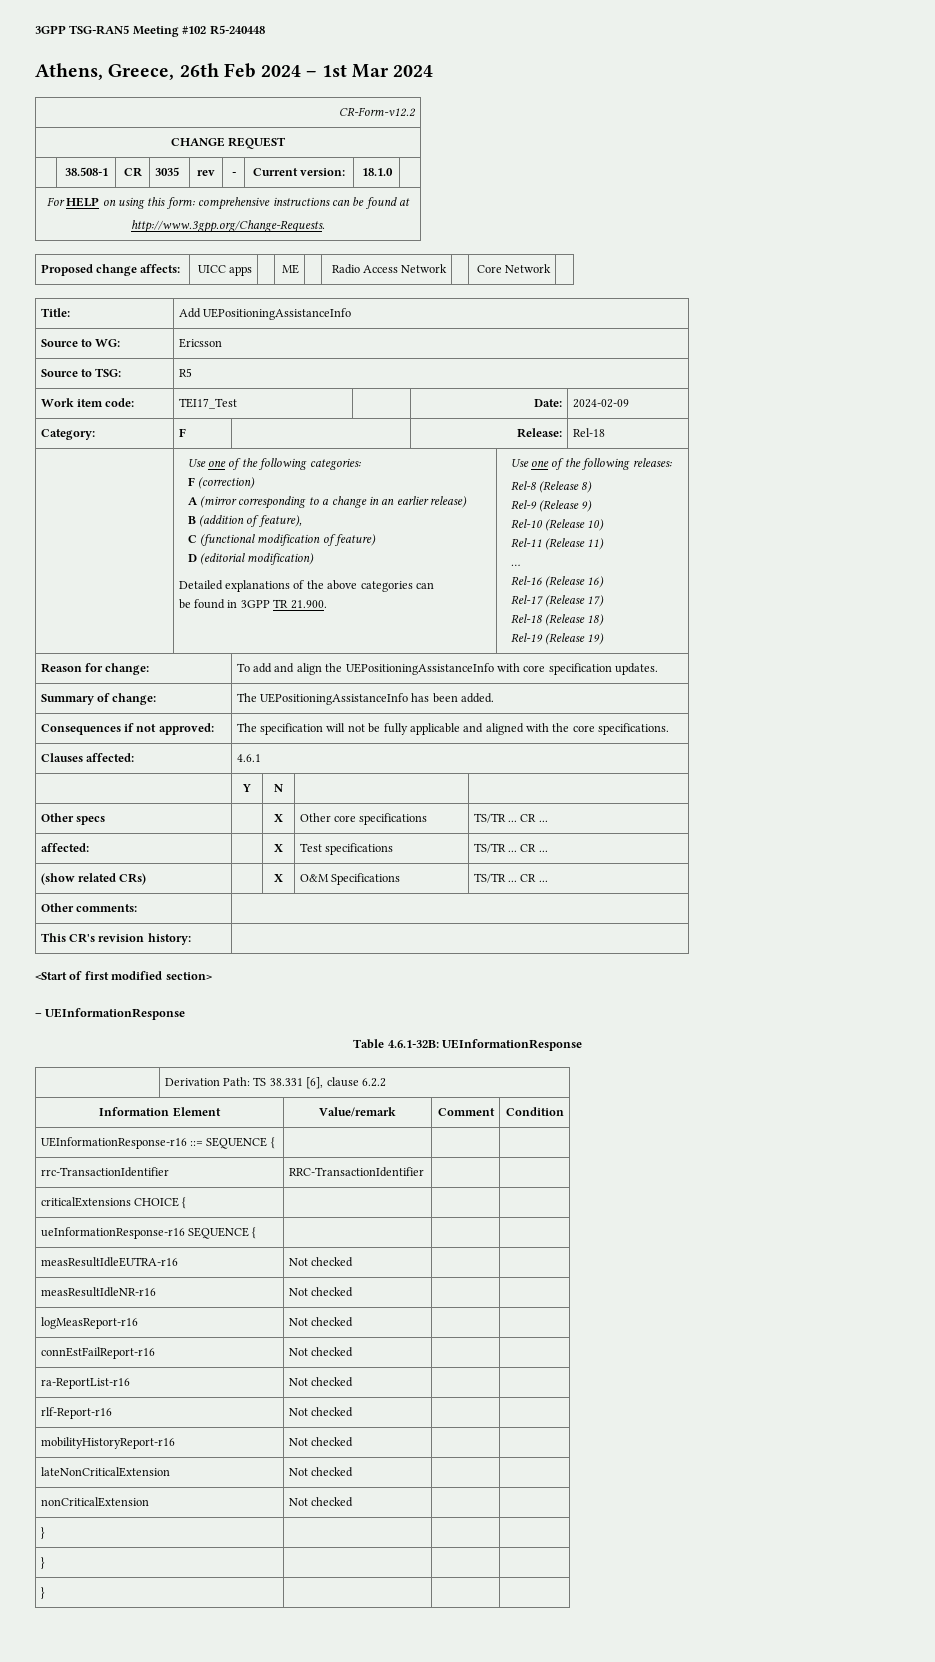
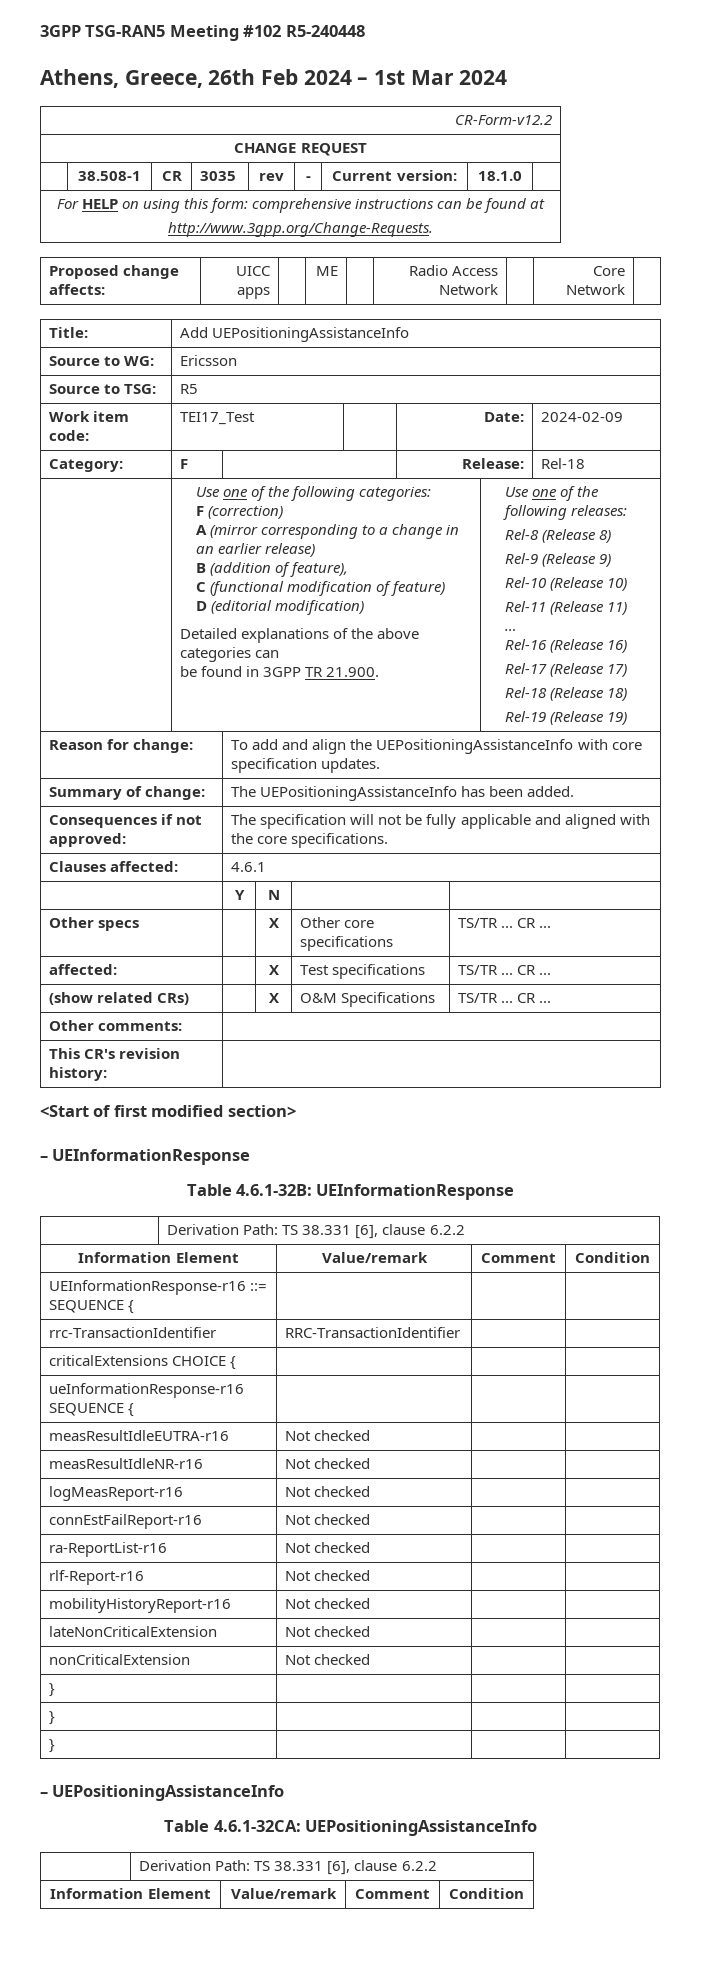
(45, 1593) none -> [40,1785,285,1801] [164,1820,537,1836] [139,1860,437,1875] [50,1888,211,1899] [230,1888,337,1899] [355,1889,430,1899] [449,1888,524,1899] // – UEPositioningAssistanceInfo // Table 4.6.1-32CA: UEPositioningAssistanceInfo // | Derivation Path: TS 38.331 [6], clause 6.2.2 // Information Element | Value/remark | Comment | Condition

